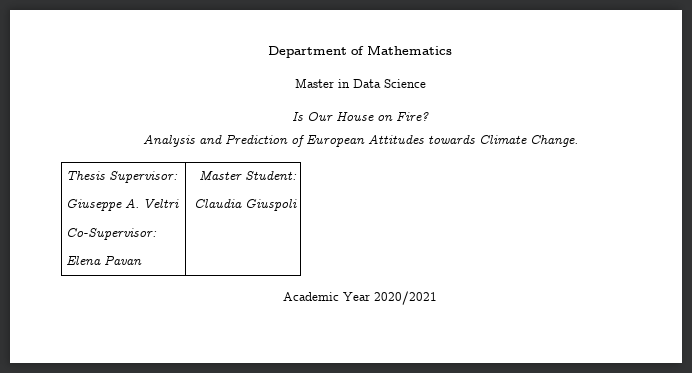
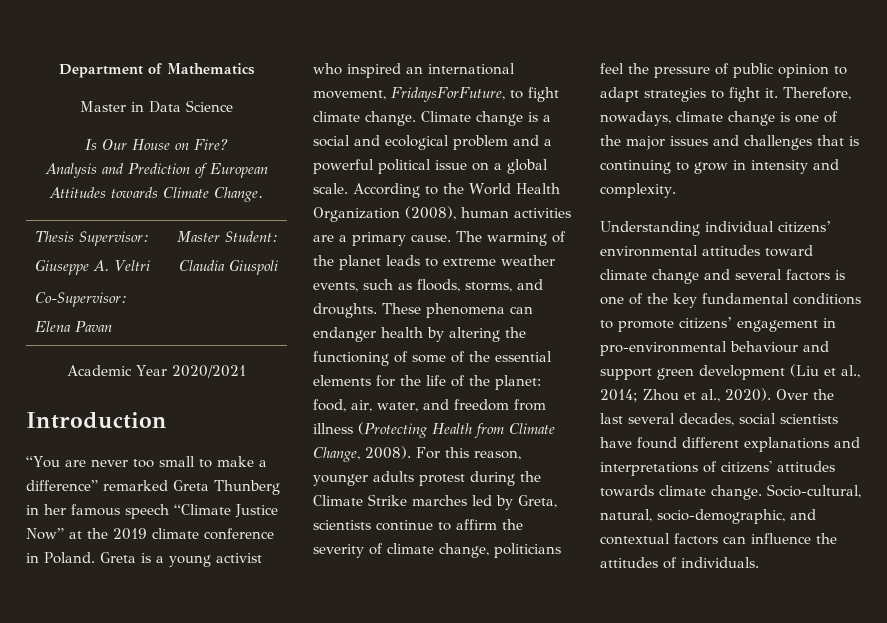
(437, 298) none -> [26,412,167,429] [26,456,267,468] [26,480,280,495] [26,504,278,519] [26,528,274,540] [26,552,262,567] [313,63,515,78] [313,87,559,102] [313,111,551,126] [313,135,552,150] [313,159,548,174] [313,183,560,198] [313,206,571,222] [313,231,566,246] [313,255,555,270] [313,279,543,292] [313,303,533,318] [313,327,526,342] [313,351,552,366] [313,375,541,390] [313,399,546,412] [313,422,555,438] [313,446,521,462] [313,471,541,486] [313,494,557,510] [313,519,523,531] [313,543,561,558] [600,63,847,78] [600,87,851,102] [600,111,838,126] [600,135,859,150] [600,159,839,174] [600,183,676,198] [600,221,831,236] [600,245,813,257] [600,269,845,284] [600,293,861,308] [600,317,836,332] [600,341,829,356] [600,364,860,380] [600,388,834,402] [600,413,838,426] [600,437,860,452] [600,461,835,476] [600,484,861,500] [600,509,816,524] [600,533,837,545] [600,557,759,569] // Introduction // “You are never too small to make a difference” remarked Greta Thunberg in her famous speech “Climate Justice Now” at the 2019 climate conference in Poland. Greta is a young activist who inspired an international movement, FridaysForFuture, to fight climate change. Climate change is a social and ecological problem and a powerful political issue on a global scale. According to the World Health Organization (2008), human activities are a primary cause. The warming of the planet leads to extreme weather events, such as floods, storms, and droughts. These phenomena can endanger health by altering the functioning of some of the essential elements for the life of the planet: food, air, water, and freedom from illness (Protecting Health from Climate Change, 2008). For this reason, younger adults protest during the Climate Strike marches led by Greta, scientists continue to affirm the severity of climate change, politicians feel the pressure of public opinion to adapt strategies to fight it. Therefore, nowadays, climate change is one of the major issues and challenges that is continuing to grow in intensity and complexity. // Understanding individual citizens’ environmental attitudes toward climate change and several factors is one of the key fundamental conditions to promote citizens’ engagement in pro-environmental behaviour and support green development (Liu et al., 2014; Zhou et al., 2020). Over the last several decades, social scientists have found different explanations and interpretations of citizens' attitudes towards climate change. Socio-cultural, natural, socio-demographic, and contextual factors can influence the attitudes of individuals.

